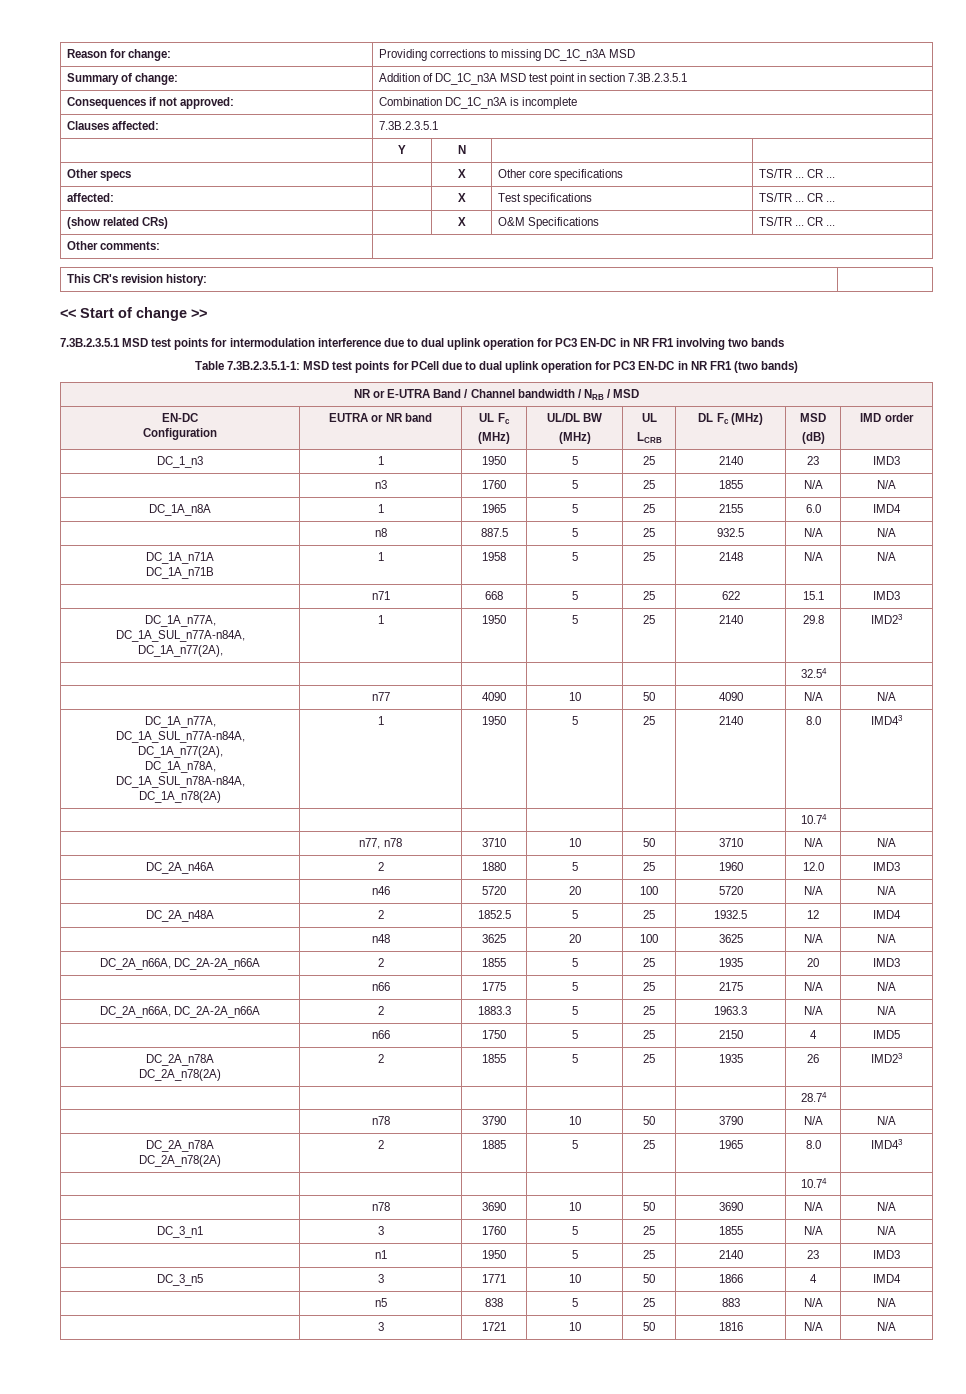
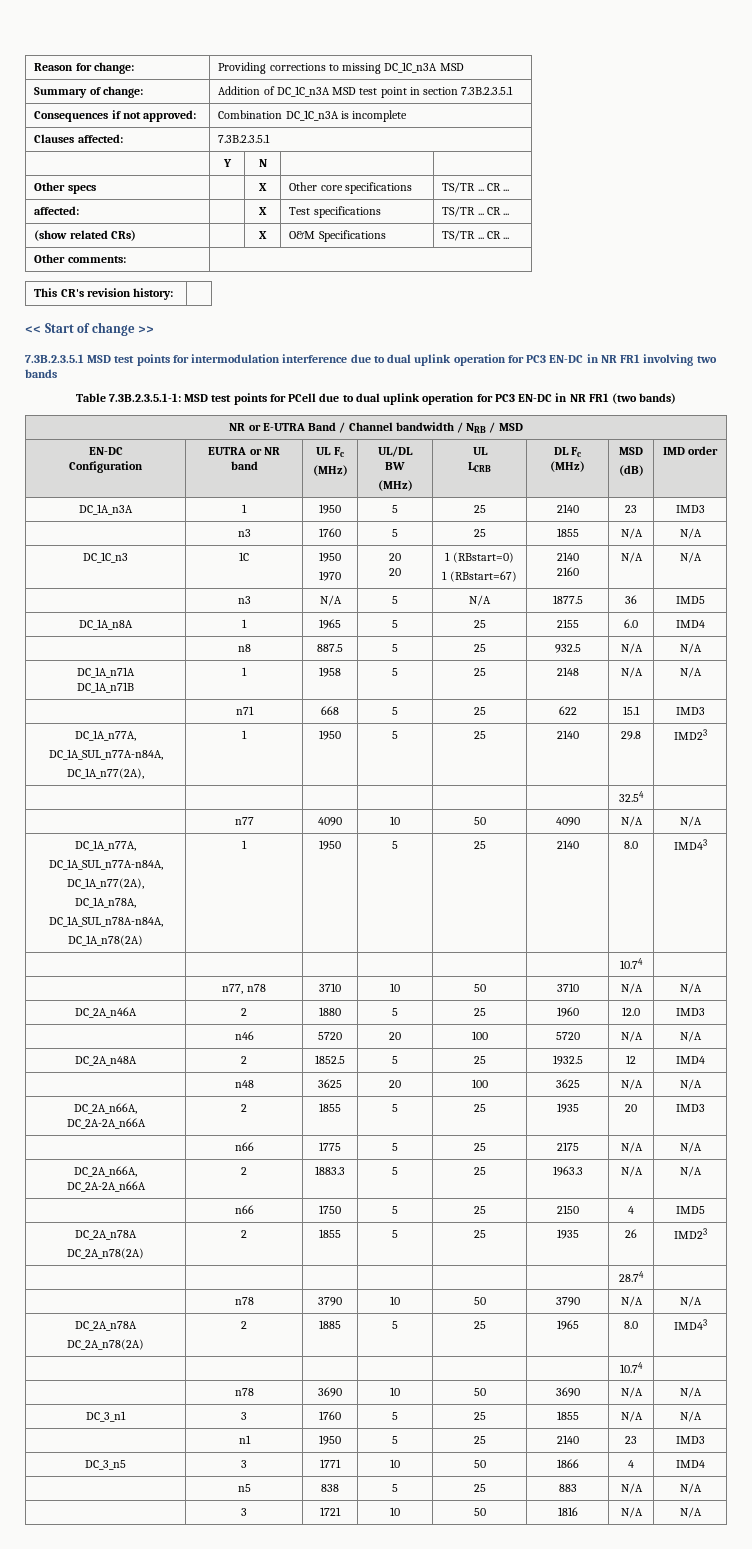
[157,456,203,468] DC_1_n3 -> [79,504,133,515] DC_1A_n3A
(896, 484) none -> [83,552,128,563] [239,552,249,561] [319,552,341,562] [319,571,341,581] [389,553,401,561] [389,568,401,576] [445,552,514,563] [442,571,517,582] [556,552,579,561] [556,567,579,576] [620,552,643,563] [679,552,702,563] [237,596,251,604] [319,595,342,606] [392,596,398,604] [469,595,491,606] [552,595,583,604] [625,595,637,604] [675,596,705,604] // DC_1C_n3 | 1C | 1950 // 1970 | 20 // 20 | 1 (RBstart=0) // 1 (RBstart=67) | 2140 // 2160 | N/A | N/A // | n3 | N/A | 5 | N/A | 1877.5 | 36 | IMD5

